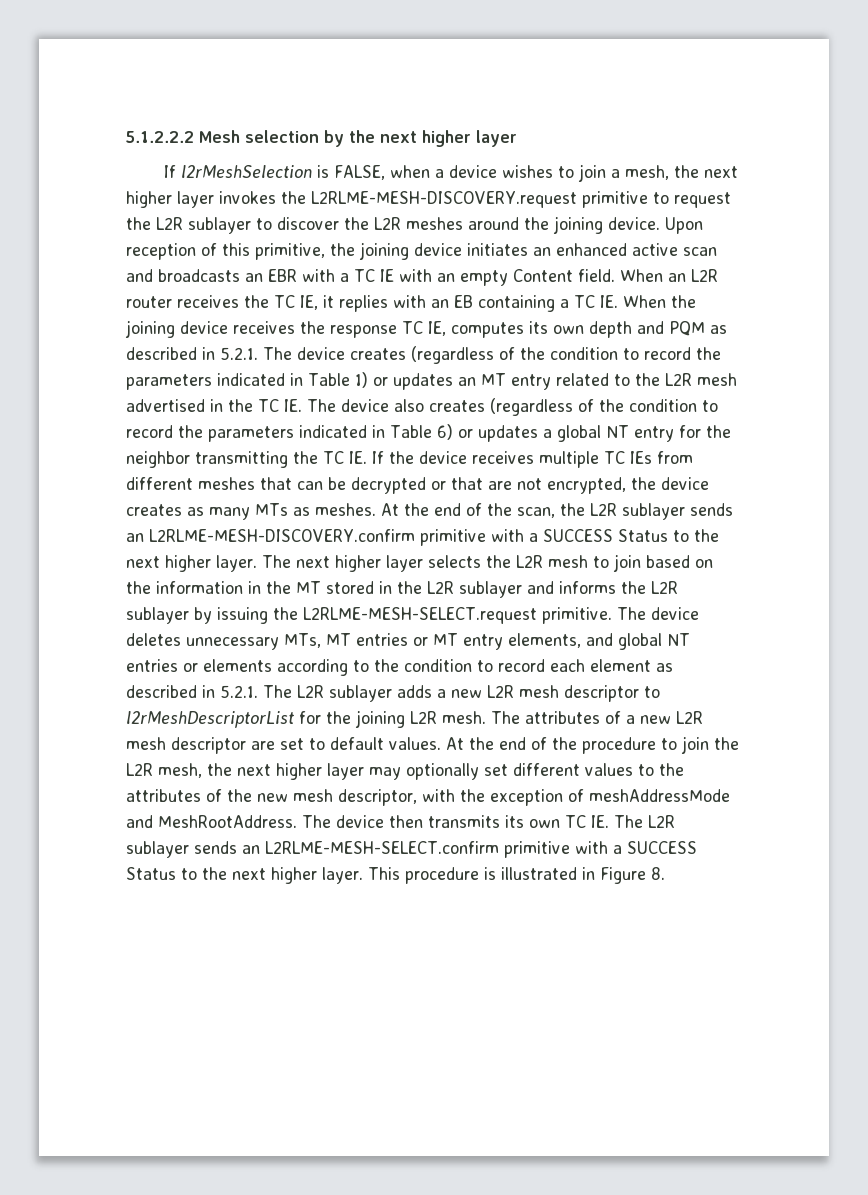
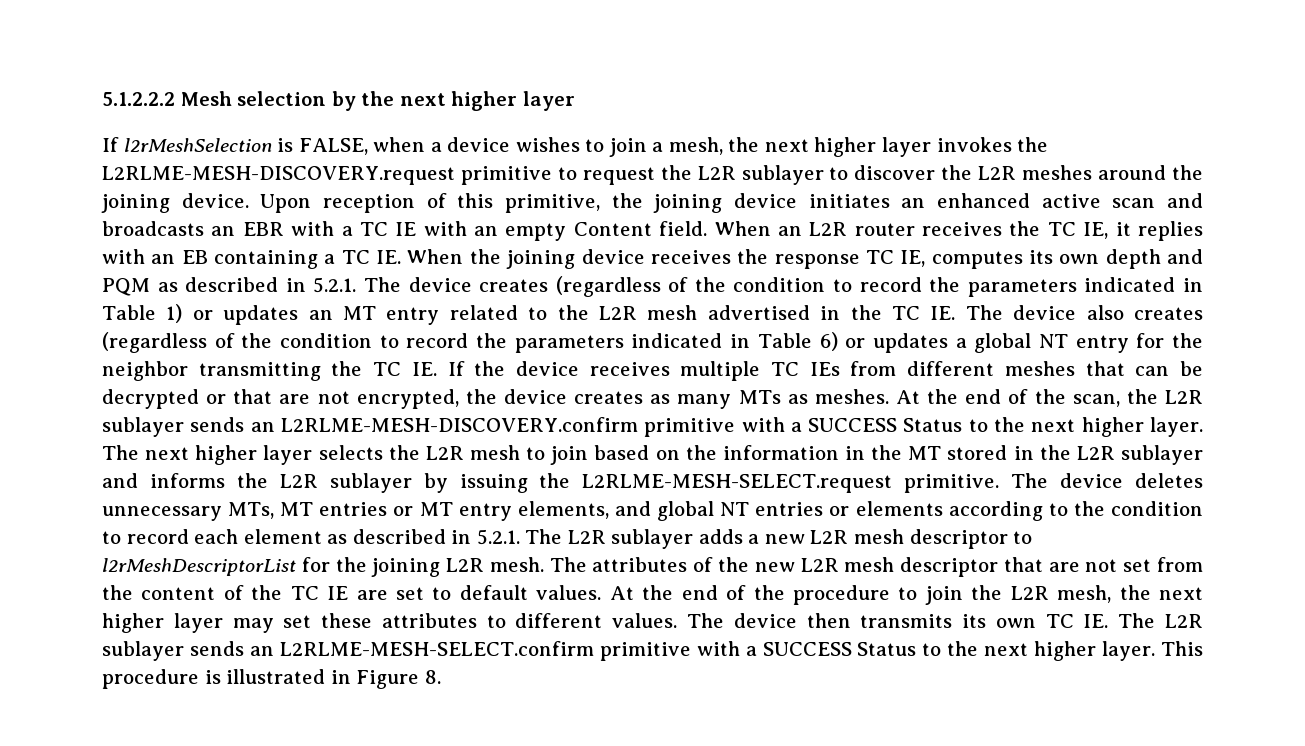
[626,711,703,724] [126,737,246,754] a new L2R mesh descriptor -> [718,557,1204,577] [102,585,349,600] the new L2R mesh descriptor that are not set from the content of the TC IE
[406,763,684,780] [126,789,730,806] [126,815,297,828] optionally set different values to the attributes of the new mesh descriptor, with the exception of meshAddressMode and MeshRootAddress. -> [283,613,678,628] set these attributes to different values.

